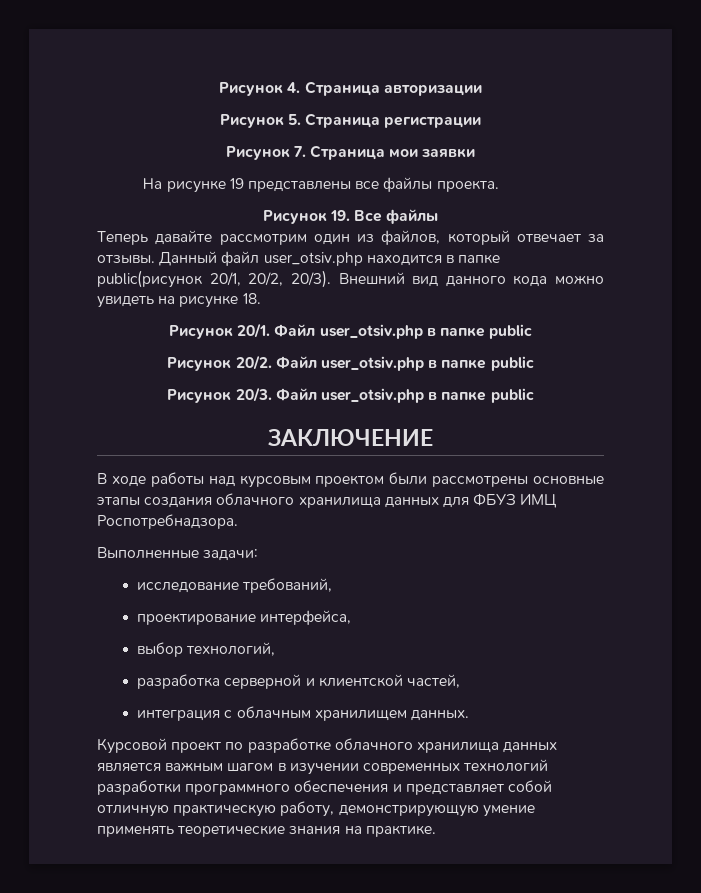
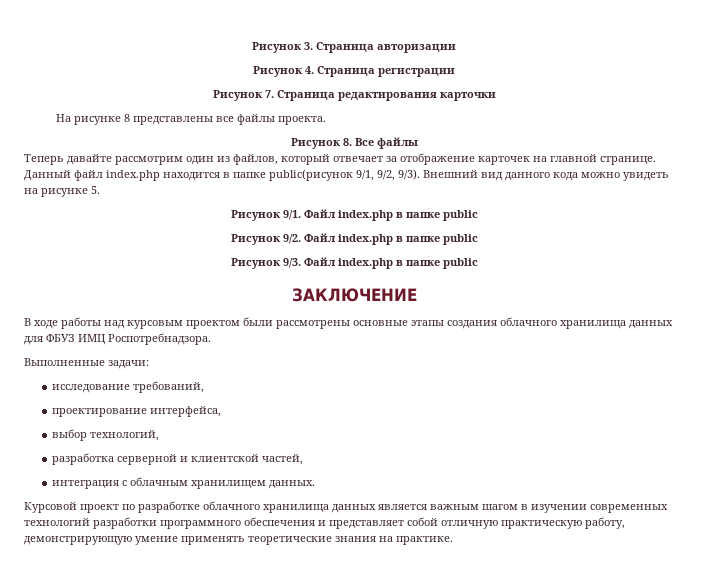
[219,82,301,96] Рисунок 4. -> [252,42,313,53] Рисунок 3.
[287,114,301,125] 5. -> [305,66,314,74] 4.
[389,148,476,158] мои заявки -> [337,92,496,101] редактирования карточки
[229,178,244,189] 19 -> [124,114,131,122] 8
[329,210,350,221] 19. -> [342,138,352,146] 8.
[97,255,155,263] отзывы. -> [400,153,656,165] отображение карточек на главной странице.
[263,252,363,266] user_otsiv.php -> [106,170,160,181] index.php
[209,270,331,288] 20/1, 20/2, 20/3). -> [356,169,420,181] 9/1, 9/2, 9/3).
[242,293,261,304] [168,323,533,339] [167,355,534,371] [167,387,424,403] 18. // Рисунок 20/1. Файл user_otsiv.php в папке public // Рисунок 20/2. Файл user_otsiv.php в папке public // Рисунок 20/3. Файл user_otsiv.php -> [91,186,100,194] [230,209,478,221] [230,233,478,245] [230,257,393,269] 5. // Рисунок 9/1. Файл index.php в папке public // Рисунок 9/2. Файл index.php в папке public // Рисунок 9/3. Файл index.php

